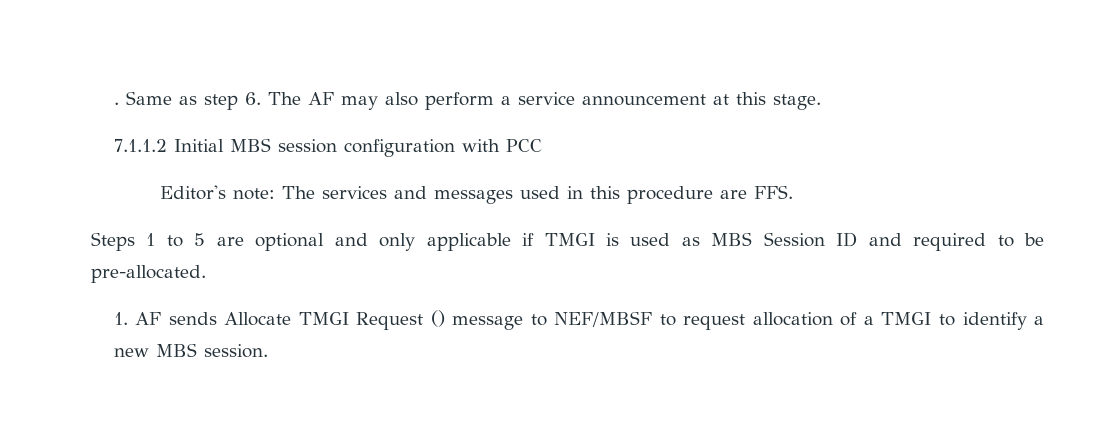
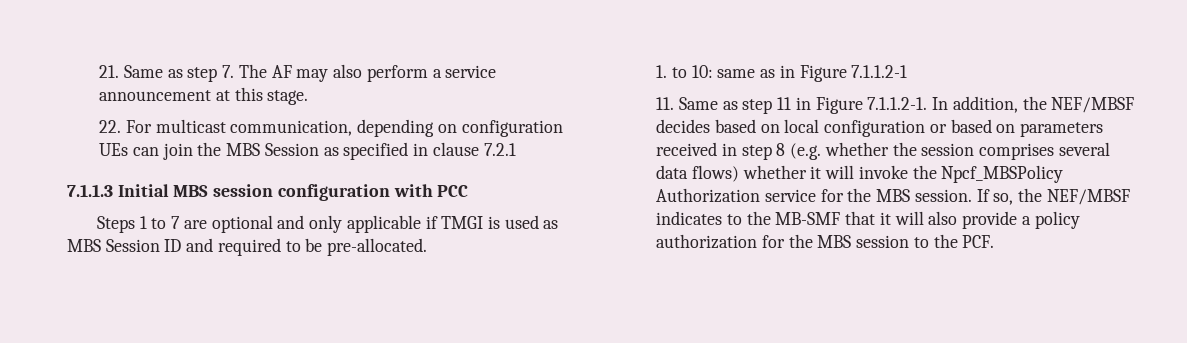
[113,91,261,110] . Same as step 6. -> [99,65,235,82] 21. Same as step 7.
[113,139,167,152] 7.1.1.2 -> [99,119,563,137] [99,142,516,160] [67,184,113,197] 22. For multicast communication, depending on configuration UEs can join the MBS Session as specified in clause 7.2.1 // 7.1.1.3
[159,185,793,204] // Editor's note: The services and messages used in this procedure are FFS. -> (469, 191) none
[194,233,206,246] 5 -> [171,216,181,229] 7
[135,310,1044,330] [113,343,268,358] AF sends Allocate TMGI Request () message to NEF/MBSF to request allocation of a TMGI to identify a new MBS session. -> [671,65,908,82] [656,96,1135,114] [656,119,1104,137] [656,142,1110,160] [656,165,1064,183] [656,188,1130,205] [656,211,1080,229] [656,234,995,249] to 10: same as in Figure 7.1.1.2-1 // 11. Same as step 11 in Figure 7.1.1.2-1. In addition, the NEF/MBSF decides based on local configuration or based on parameters received in step 8 (e.g. whether the session comprises several data flows) whether it will invoke the Npcf_MBSPolicy Authorization service for the MBS session. If so, the NEF/MBSF indicates to the MB-SMF that it will also provide a policy authorization for the MBS session to the PCF.

